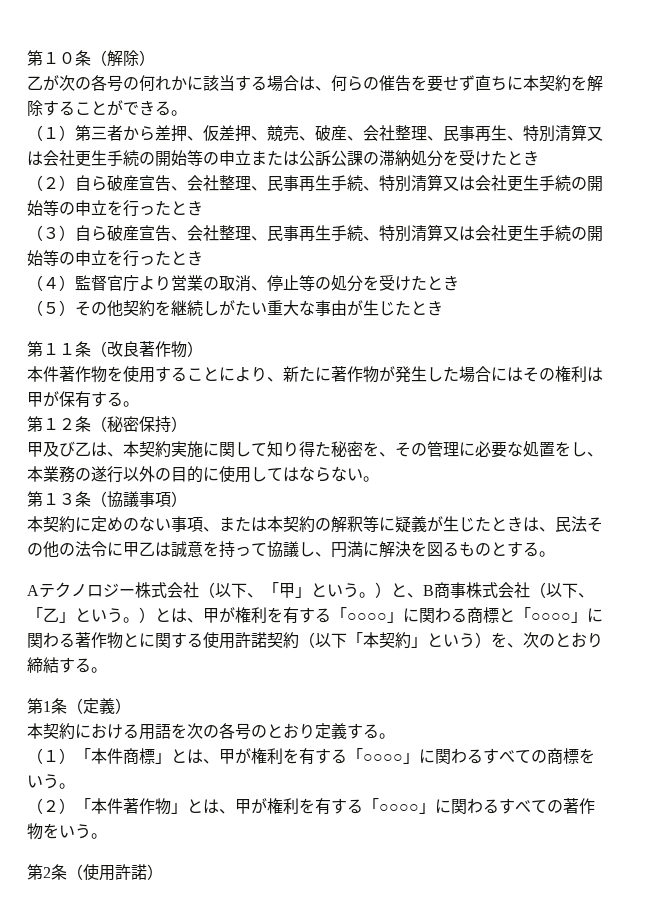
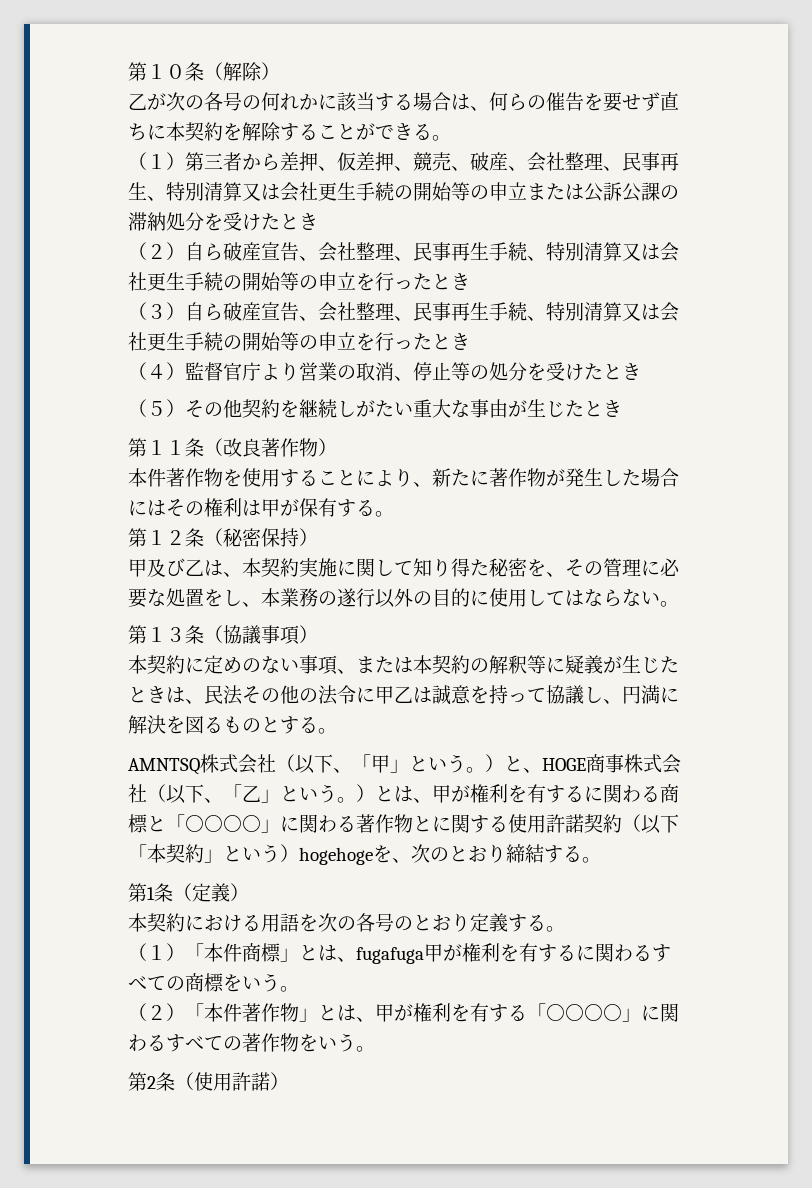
[27,582,135,598] Aテクノロジー -> [128,758,200,775] AMNTSQ
[423,585,434,596] B -> [542,758,586,771] HOGE
[331,607,403,623] 「○○○○」 -> (584, 794) none
(491, 640) none -> [299,847,373,865] hogehoge
[219,748,419,765] 甲が権利を有する「○○○○」 -> [356,943,576,964] fugafuga甲が権利を有する

